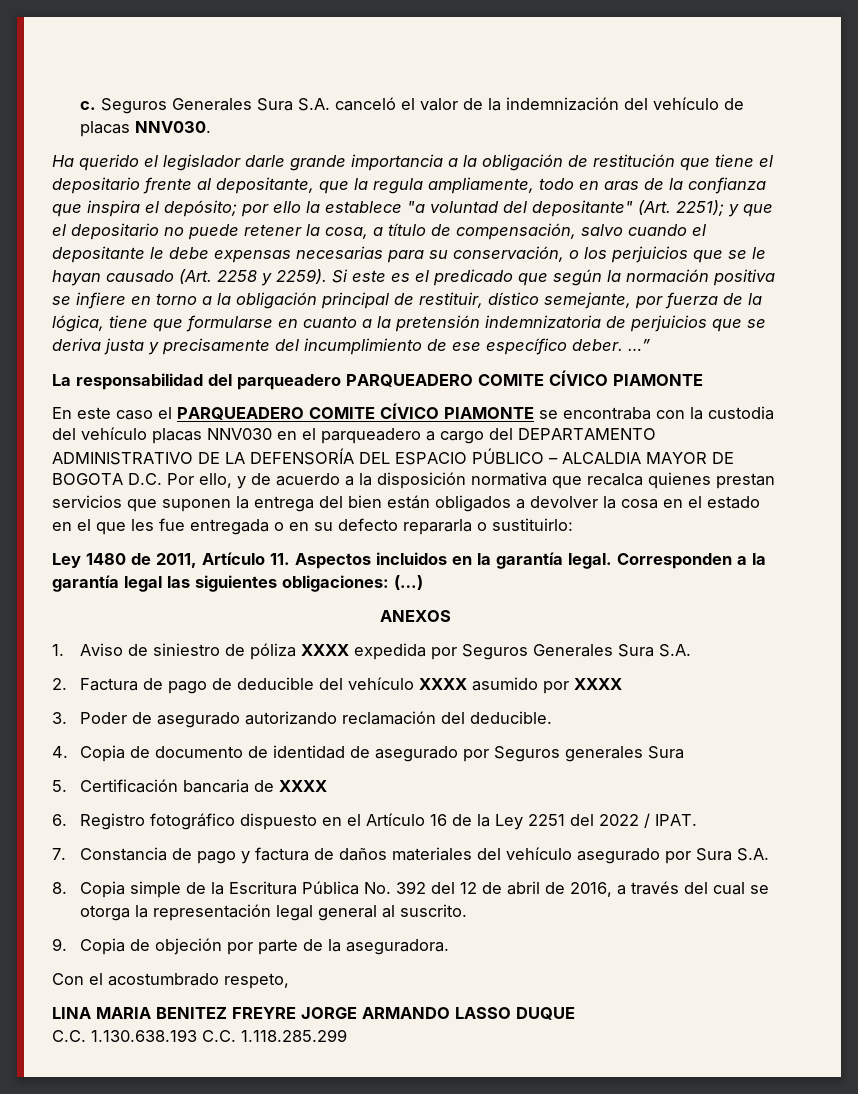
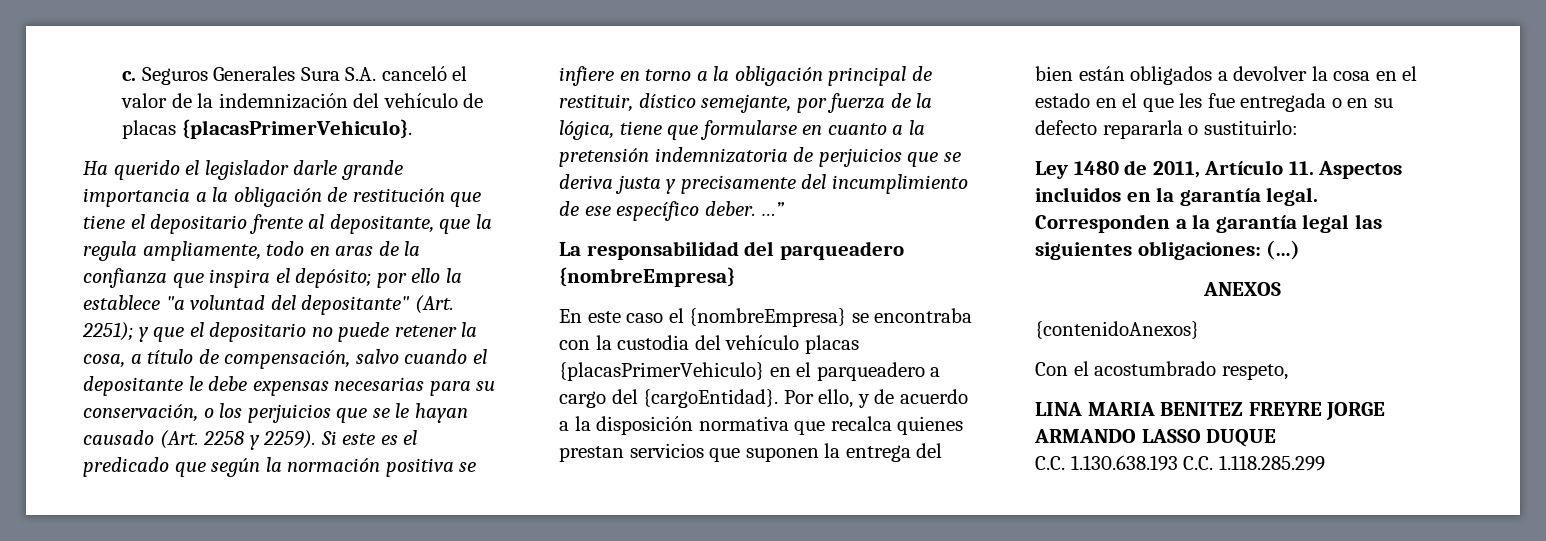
[134,121,211,133] NNV030. -> [181,119,412,139] {placasPrimerVehiculo}.
[346,370,703,387] PARQUEADERO COMITE CÍVICO PIAMONTE -> [559,267,735,287] {nombreEmpresa}
[177,403,534,420] PARQUEADERO COMITE CÍVICO PIAMONTE -> [689,308,847,327] {nombreEmpresa}
[207,428,272,440] NNV030 -> [559,362,764,381] {placasPrimerVehiculo}
[518,428,656,440] [52,448,734,465] [52,473,162,485] DEPARTAMENTO ADMINISTRATIVO DE LA DEFENSORÍA DEL ESPACIO PÚBLICO – ALCALDIA MAYOR DE BOGOTA D.C. -> [643,389,779,408] {cargoEntidad}.
[52,643,691,660] [52,677,622,694] [52,711,552,728] [52,745,684,762] [52,779,327,793] [52,813,697,830] [52,847,769,864] [52,881,769,898] [79,904,467,921] [52,938,449,955] 1. Aviso de siniestro de póliza XXXX expedida por Seguros Generales Sura S.A. // 2. Factura de pago de deducible del vehículo XXXX asumido por XXXX // 3. Poder de asegurado autorizando reclamación del deducible. // 4. Copia de documento de identidad de asegurado por Seguros generales Sura // 5. Certificación bancaria de XXXX // 6. Registro fotográfico dispuesto en el Artículo 16 de la Ley 2251 del 2022 / IPAT. // 7. Constancia de pago y factura de daños materiales del vehículo asegurado por Sura S.A. // 8. Copia simple de la Escritura Pública No. 392 del 12 de abril de 2016, a través del cual se otorga la representación legal general al suscrito. // 9. Copia de objeción por parte de la aseguradora. -> [1035,321,1199,339] {contenidoAnexos}

